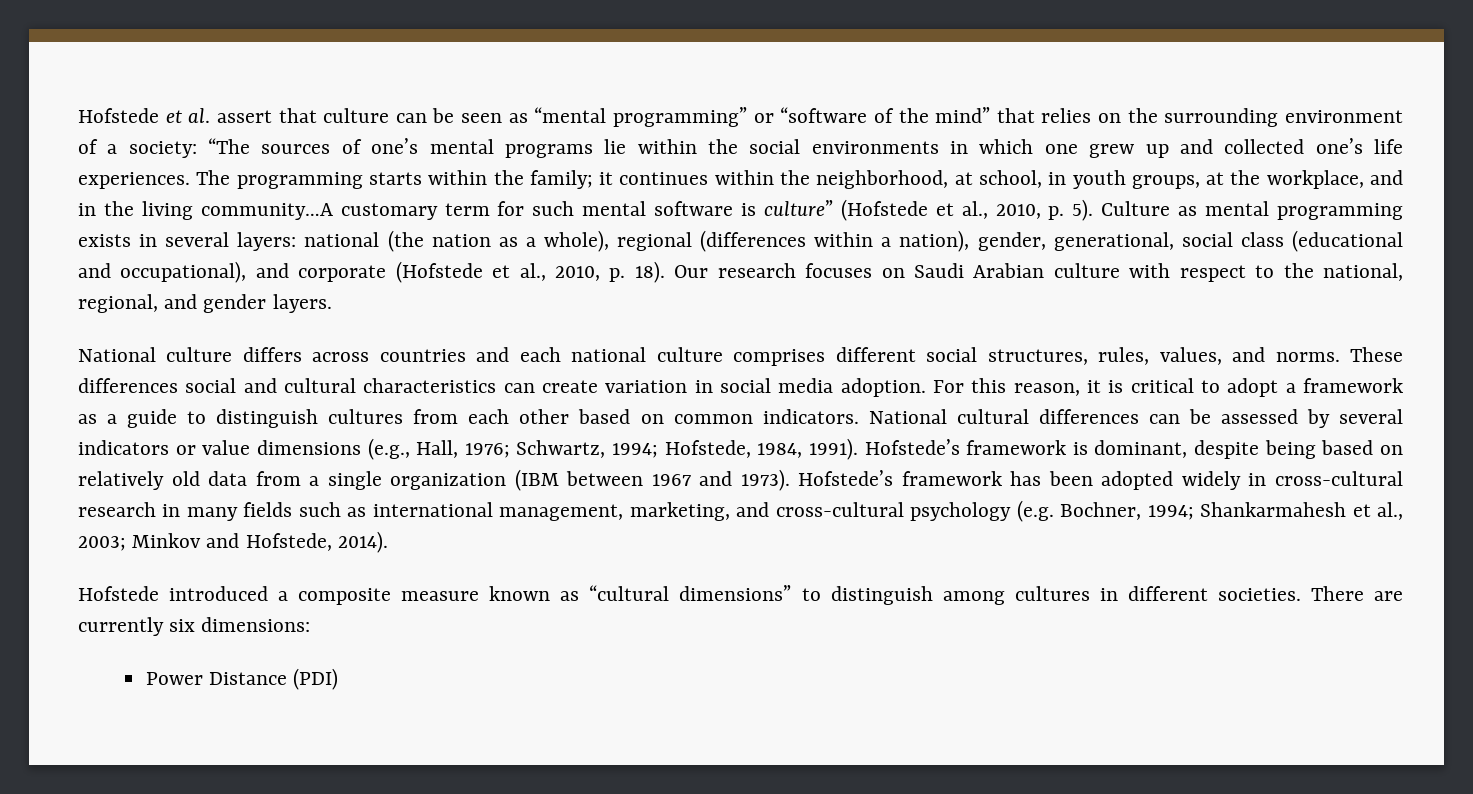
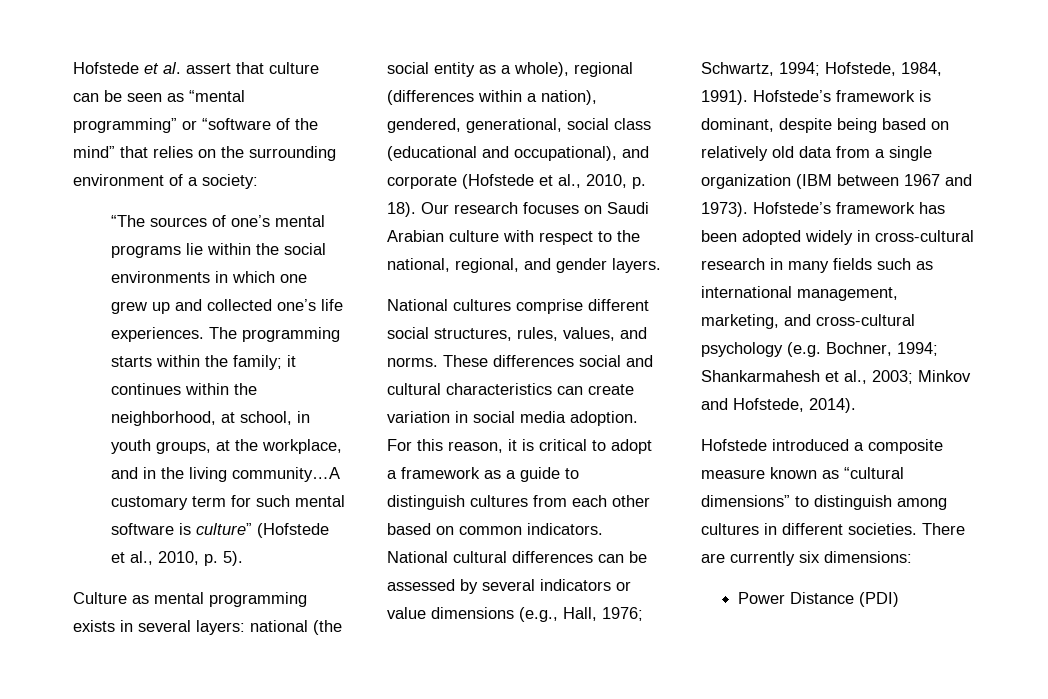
(197, 149) none -> (258, 181) //
(1094, 210) none -> (243, 558) //
[431,234,491,247] nation -> [387,62,475,77] social entity
[977,232,1046,251] gender, -> [387,118,461,133] gendered,
[166,347,826,366] culture differs across countries and each national culture comprises -> [453,299,583,314] cultures comprise

